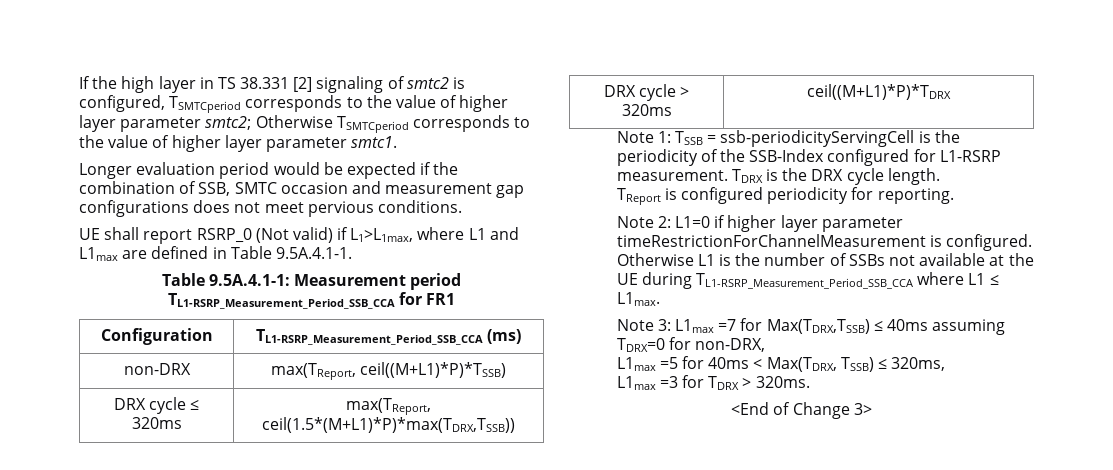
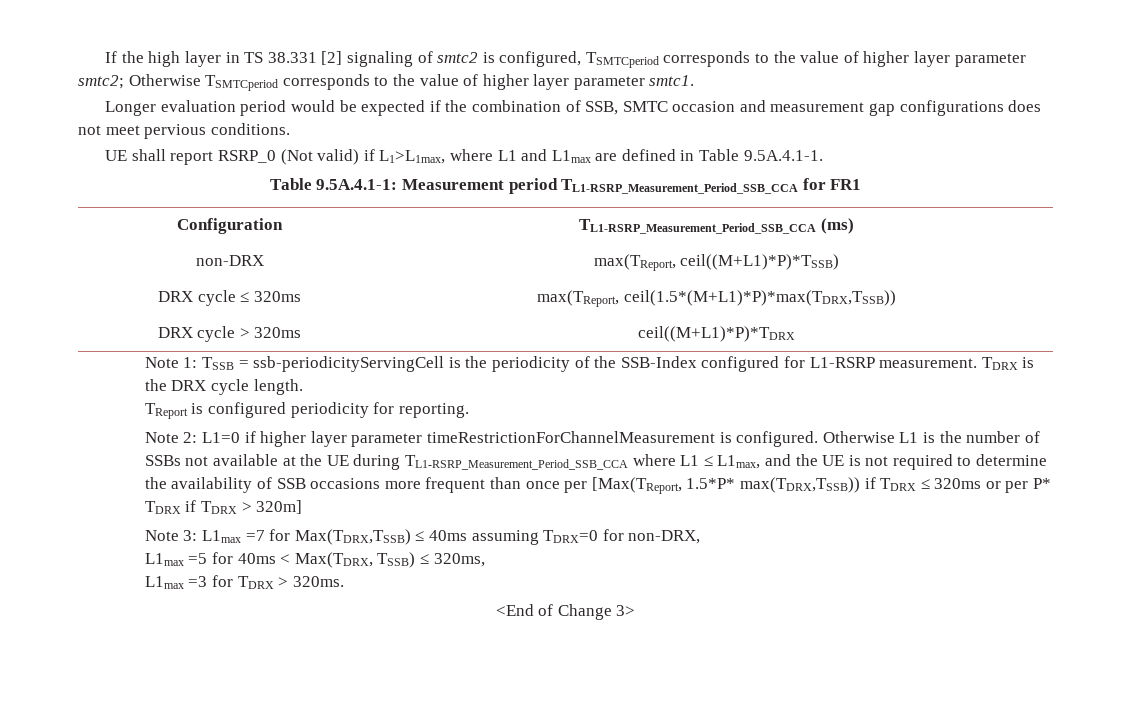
[616,292,660,306] L1max. -> [717,454,1048,470] [144,477,1052,494] [144,500,303,514] L1max, and the UE is not required to determine the availability of SSB occasions more frequent than once per [Max(TReport, 1.5*P* max(TDRX,TSSB)) if TDRX ≤ 320ms or per P* TDRX if TDRX > 320m]

